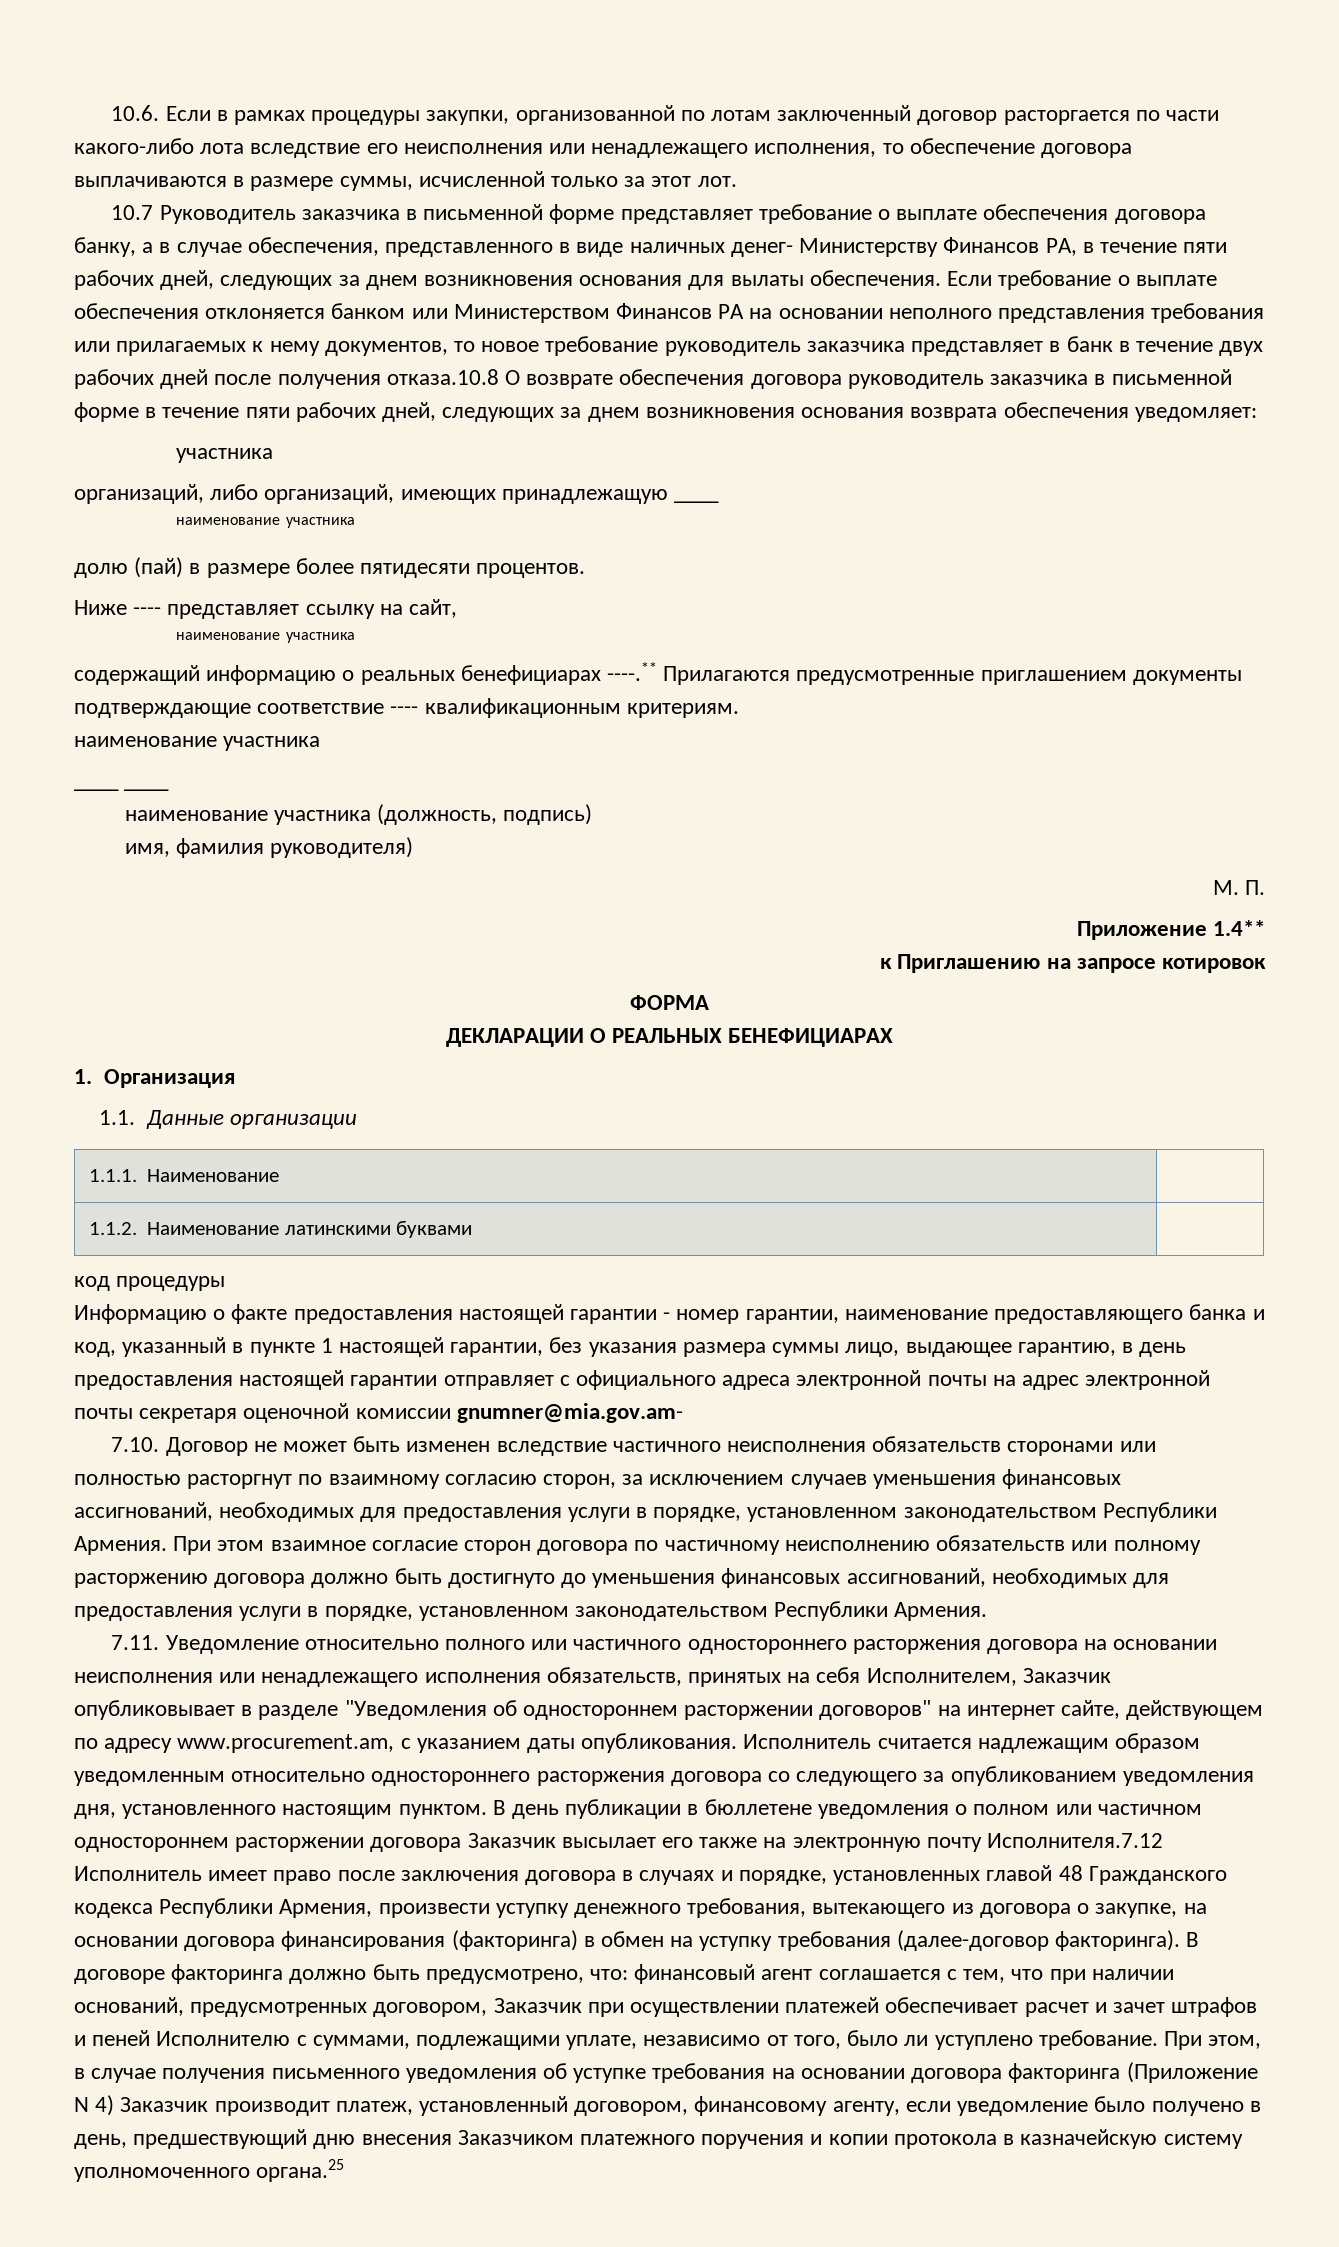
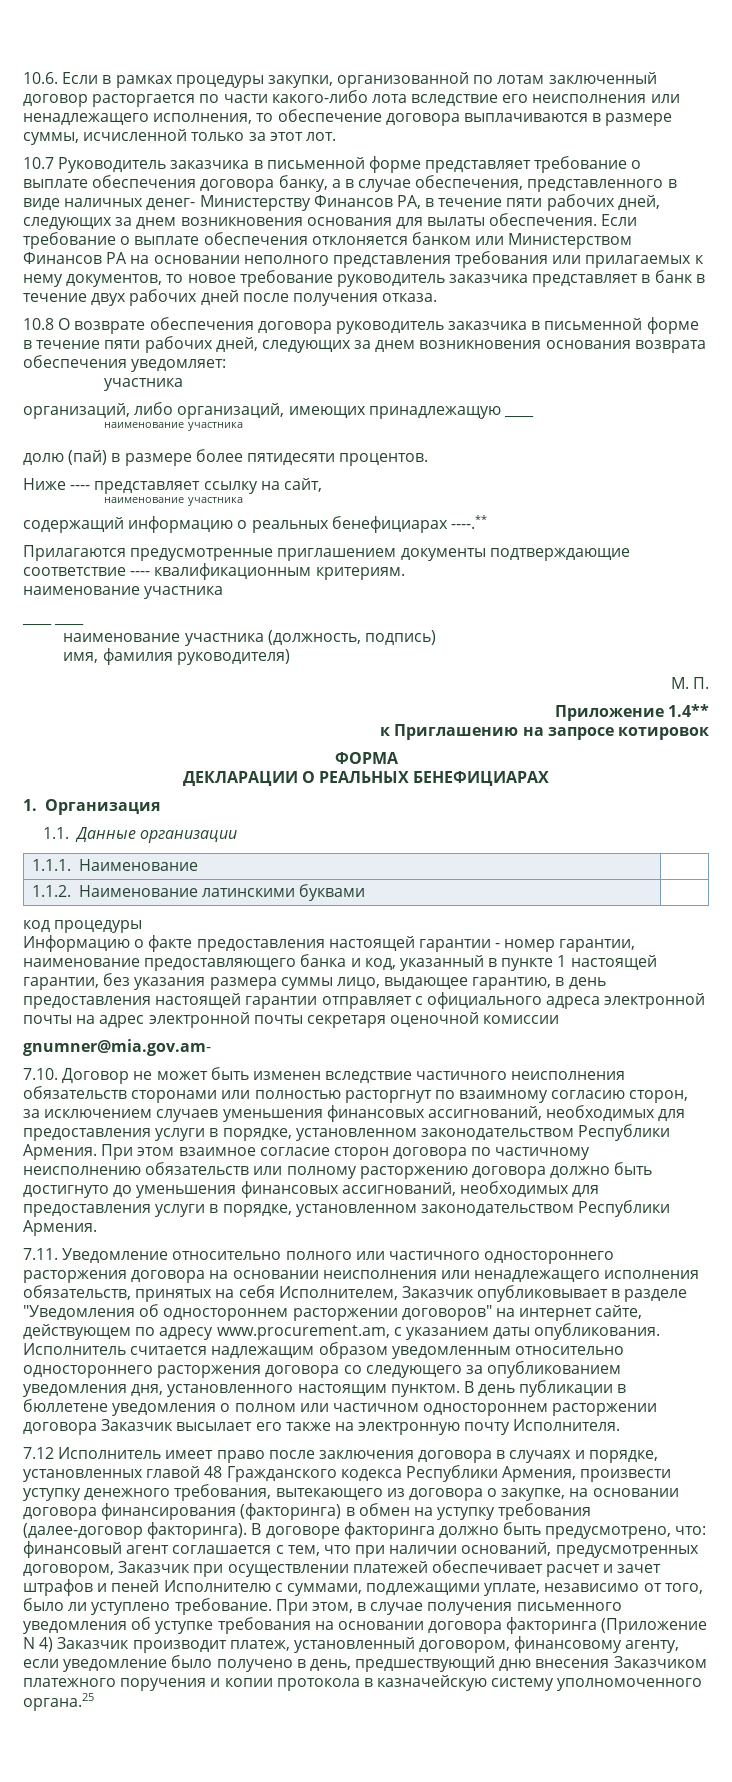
[386,369,499,385] отказа.10.8 -> [382,293,438,302] [23,318,54,330] отказа. // 10.8
(658, 671) none -> (487, 522) //
(451, 1413) none -> (560, 1019) //
[987,1833,1164,1848] Исполнителя.7.12 -> [513,1419,621,1431] [23,1447,54,1459] Исполнителя. // 7.12

